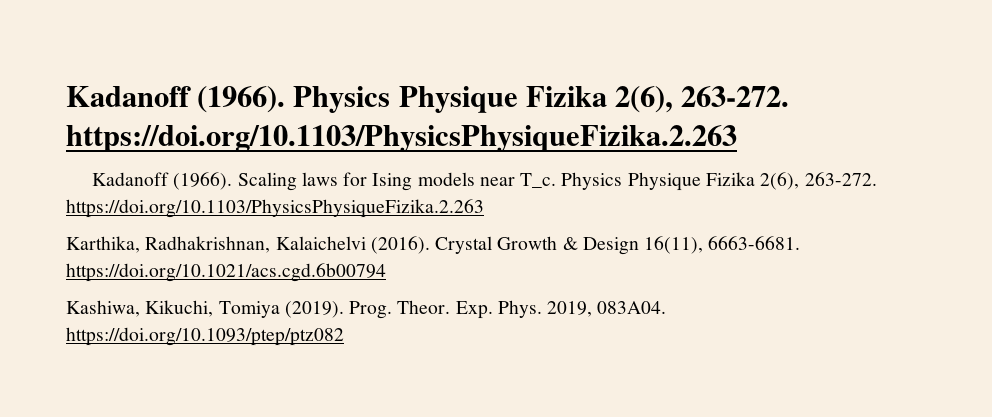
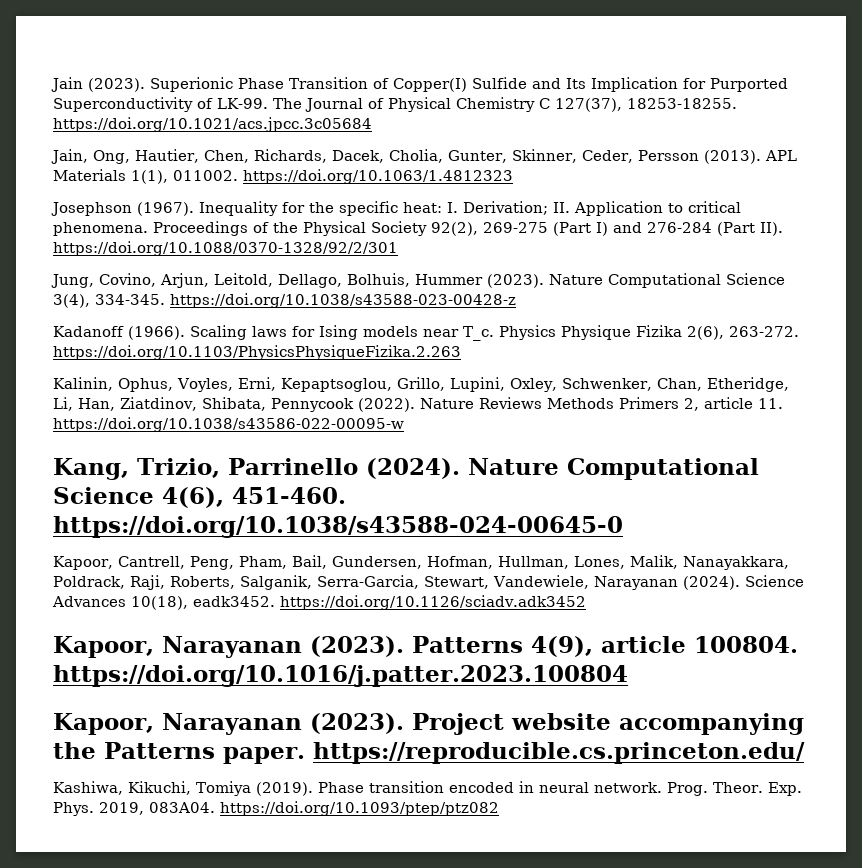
[66,86,790,113] [66,125,737,152] Kadanoff (1966). Physics Physique Fizika 2(6), 263-272. https://doi.org/10.1103/PhysicsPhysiqueFizika.2.263 -> [51,77,788,92] [53,97,737,112] [53,117,372,132] [51,149,797,164] [53,169,513,184] [51,201,741,216] [53,221,783,236] [53,241,398,256] [51,273,785,288] [53,293,516,308] Jain (2023). Superionic Phase Transition of Copper(I) Sulfide and Its Implication for Purported Superconductivity of LK-99. The Journal of Physical Chemistry C 127(37), 18253-18255. https://doi.org/10.1021/acs.jpcc.3c05684 // Jain, Ong, Hautier, Chen, Richards, Dacek, Cholia, Gunter, Skinner, Ceder, Persson (2013). APL Materials 1(1), 011002. https://doi.org/10.1063/1.4812323 // Josephson (1967). Inequality for the specific heat: I. Derivation; II. Application to critical phenomena. Proceedings of the Physical Society 92(2), 269-275 (Part I) and 276-284 (Part II). https://doi.org/10.1088/0370-1328/92/2/301 // Jung, Covino, Arjun, Leitold, Dellago, Bolhuis, Hummer (2023). Nature Computational Science 3(4), 334-345. https://doi.org/10.1038/s43588-023-00428-z
[66,236,801,255] [66,263,386,282] [66,300,344,318] Karthika, Radhakrishnan, Kalaichelvi (2016). Crystal Growth & Design 16(11), 6663-6681. https://doi.org/10.1021/acs.cgd.6b00794 // Kashiwa, Kikuchi, Tomiya (2019). -> [53,377,789,392] [53,397,783,412] [53,417,404,432] [53,458,759,480] [53,487,346,508] [53,516,623,538] [53,555,789,570] [53,575,804,590] [52,595,586,610] [53,636,798,658] [53,665,628,687] [53,713,804,735] [53,742,805,764] [53,781,662,796] Kalinin, Ophus, Voyles, Erni, Kepaptsoglou, Grillo, Lupini, Oxley, Schwenker, Chan, Etheridge, Li, Han, Ziatdinov, Shibata, Pennycook (2022). Nature Reviews Methods Primers 2, article 11. https://doi.org/10.1038/s43586-022-00095-w // Kang, Trizio, Parrinello (2024). Nature Computational Science 4(6), 451-460. https://doi.org/10.1038/s43588-024-00645-0 // Kapoor, Cantrell, Peng, Pham, Bail, Gundersen, Hofman, Hullman, Lones, Malik, Nanayakkara, Poldrack, Raji, Roberts, Salganik, Serra-Garcia, Stewart, Vandewiele, Narayanan (2024). Science Advances 10(18), eadk3452. https://doi.org/10.1126/sciadv.adk3452 // Kapoor, Narayanan (2023). Patterns 4(9), article 100804. https://doi.org/10.1016/j.patter.2023.100804 // Kapoor, Narayanan (2023). Project website accompanying the Patterns paper. https://reproducible.cs.princeton.edu/ // Kashiwa, Kikuchi, Tomiya (2019). Phase transition encoded in neural network.

